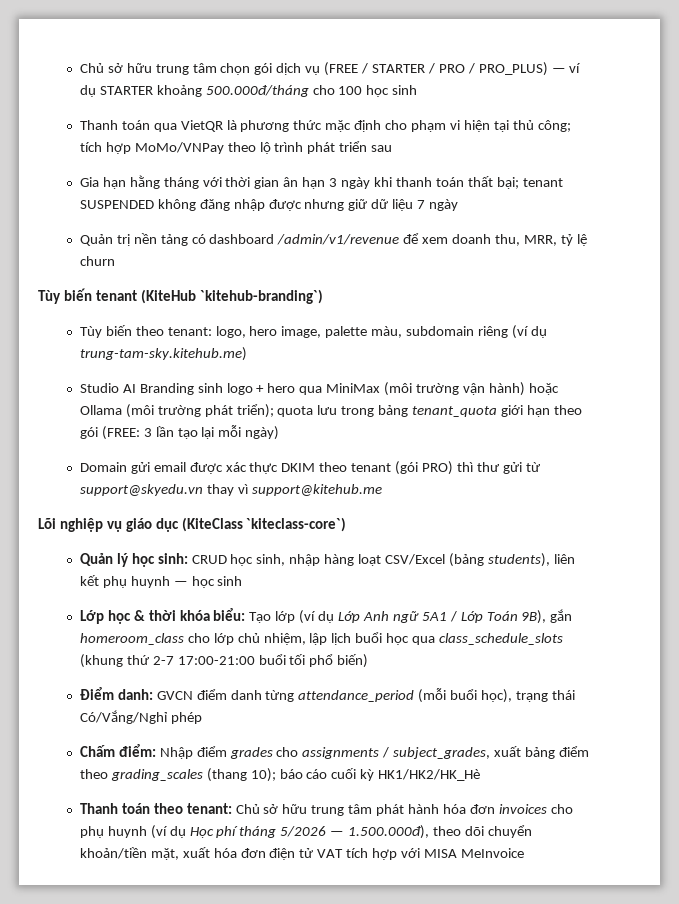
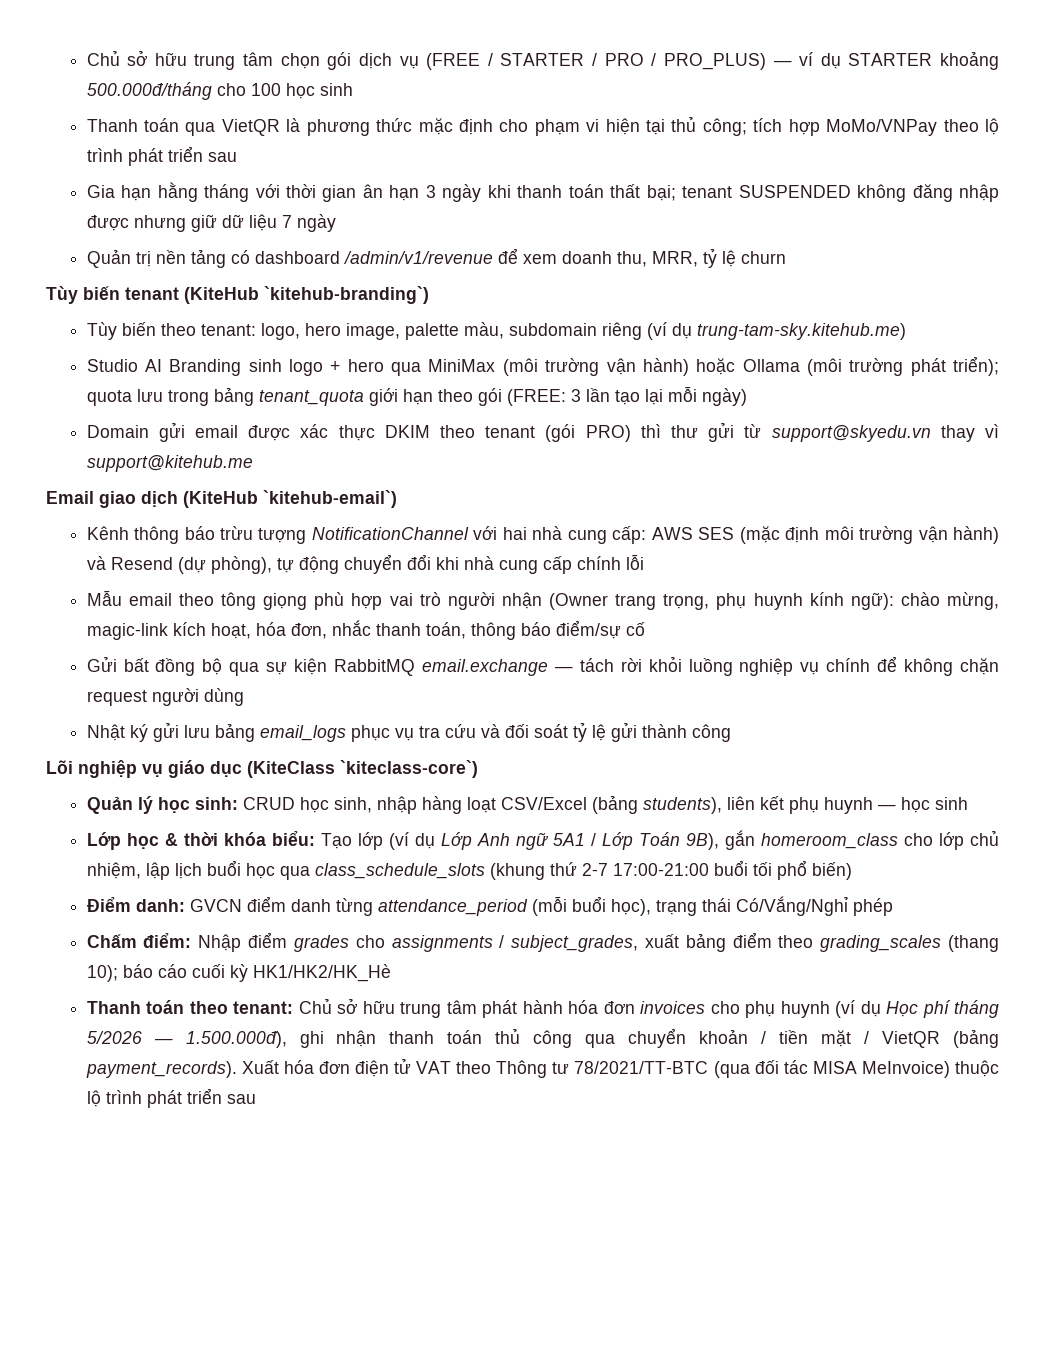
(382, 490) none -> [46,490,397,508] [86,526,999,544] [86,554,644,574] [86,590,999,610] [86,620,645,640] [86,656,999,676] [86,688,244,706] [86,722,731,742] // Email giao dịch (KiteHub `kitehub-email`) // Kênh thông báo trừu tượng NotificationChannel với hai nhà cung cấp: AWS SES (mặc định môi trường vận hành) và Resend (dự phòng), tự động chuyển đổi khi nhà cung cấp chính lỗi // Mẫu email theo tông giọng phù hợp vai trò người nhận (Owner trang trọng, phụ huynh kính ngữ): chào mừng, magic-link kích hoạt, hóa đơn, nhắc thanh toán, thông báo điểm/sự cố // Gửi bất đồng bộ qua sự kiện RabbitMQ email.exchange — tách rời khỏi luồng nghiệp vụ chính để không chặn request người dùng // Nhật ký gửi lưu bảng email_logs phục vụ tra cứu và đối soát tỷ lệ gửi thành công
[433,825,532,838] [79,847,210,860] theo dõi chuyển khoản/tiền mặt, xuất -> [299,1028,999,1048] [85,1060,279,1078] ghi nhận thanh toán thủ công qua chuyển khoản / tiền mặt / VietQR (bảng payment_records). Xuất
[346,848,524,860] tích hợp với MISA MeInvoice -> [456,1060,1000,1078] [86,1088,256,1108] theo Thông tư 78/2021/TT-BTC (qua đối tác MISA MeInvoice) thuộc lộ trình phát triển sau

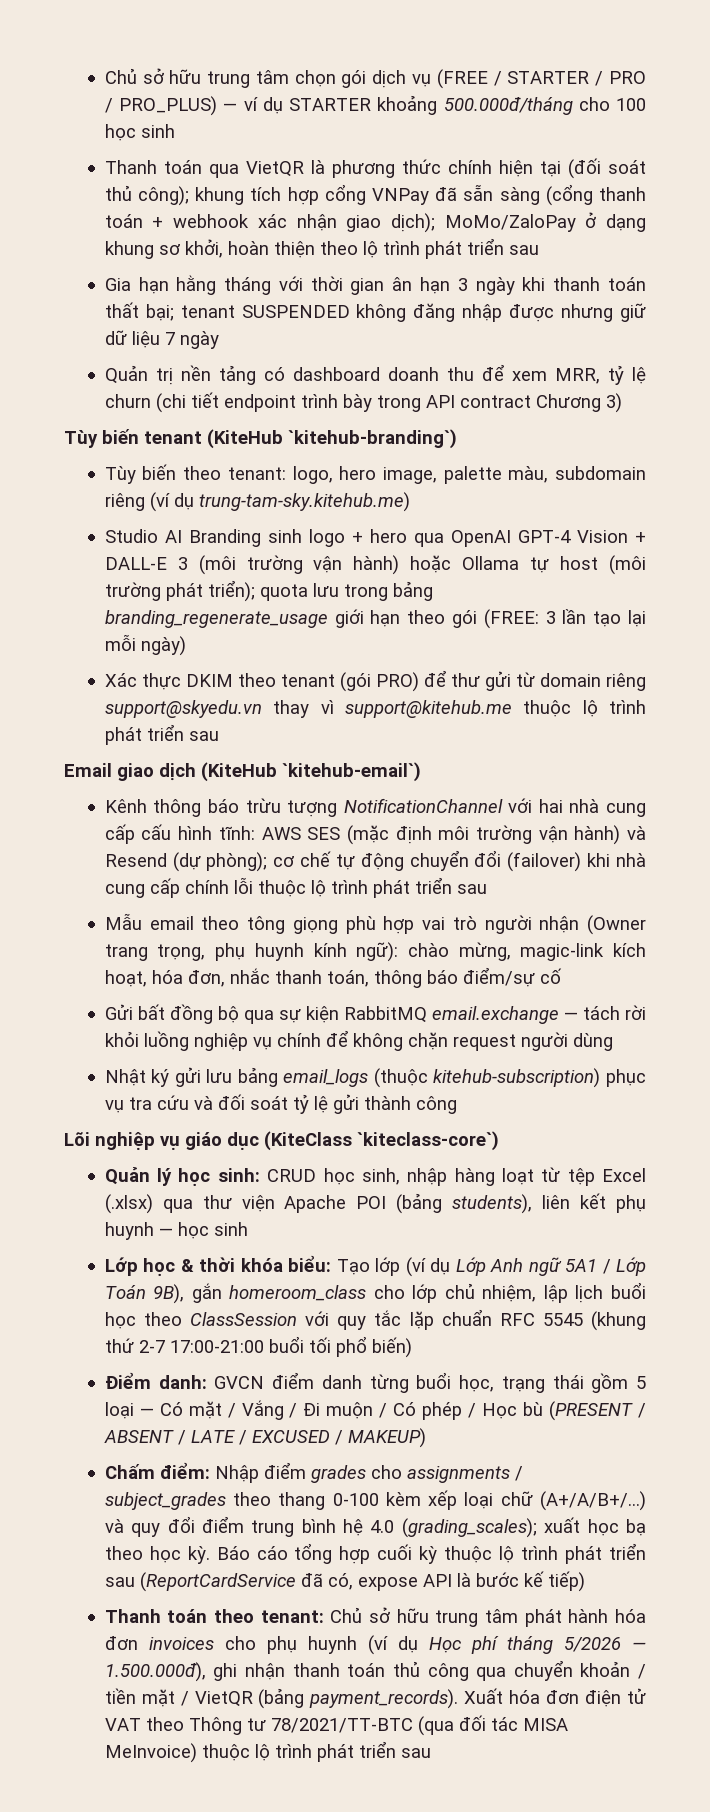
[418,116,938,136] mặc định cho phạm vi hiện tại thủ công; tích hợp MoMo/VNPay -> [447,158,647,179] [104,184,646,206] [104,212,646,233] [104,239,315,259] chính hiện tại (đối soát thủ công); khung tích hợp cổng VNPay đã sẵn sàng (cổng thanh toán + webhook xác nhận giao dịch); MoMo/ZaloPay ở dạng khung sơ khởi, hoàn thiện
[343,248,647,267] /admin/v1/revenue để xem doanh thu, -> [387,364,547,381] doanh thu để xem
(786, 257) none -> [155,392,622,413] (chi tiết endpoint trình bày trong API contract Chương 3)
[428,359,496,372] MiniMax -> [450,530,647,547] [104,557,188,570] OpenAI GPT-4 Vision + DALL-E 3
(800, 365) none -> [530,556,599,573] tự host
[258,390,364,406] tenant_quota -> [104,610,328,628] branding_regenerate_usage
[86,422,329,442] Domain gửi email được xác -> [104,673,137,687] Xác
[640,424,661,438] thì -> [423,670,446,687] để
(762, 431) none -> [539,673,646,691] domain riêng
(253, 463) none -> [523,700,647,717] [104,724,219,745] thuộc lộ trình phát triển sau
[612,526,647,544] cấp: -> [104,824,255,844] cấp cấu hình tĩnh:
[210,556,272,574] phòng), -> [206,851,332,872] phòng); cơ chế
(431, 562) none -> [507,852,582,872] (failover)
(644, 562) none -> [257,877,487,898] thuộc lộ trình phát triển sau
(346, 733) none -> [373,1068,601,1088] (thuộc kitehub-subscription)
[500,797,587,810] CSV/Excel -> [541,1167,646,1186] [104,1194,387,1214] từ tệp Excel (.xlsx) qua thư viện Apache POI
[279,863,485,880] qua class_schedule_slots -> [143,1309,583,1330] theo ClassSession với quy tắc lặp chuẩn RFC 5545
[377,896,893,916] attendance_period (mỗi buổi học), trạng thái Có/Vắng/Nghỉ phép -> [416,1372,646,1393] [104,1400,646,1421] [103,1428,426,1448] buổi học, trạng thái gồm 5 loại — Có mặt / Vắng / Đi muộn / Có phép / Học bù (PRESENT / ABSENT / LATE / EXCUSED / MAKEUP)
[511,932,1000,952] [86,964,391,982] subject_grades, xuất bảng điểm theo grading_scales (thang 10); báo cáo cuối kỳ HK1/HK2/HK_Hè -> [104,1490,646,1511] [104,1516,646,1538] [104,1543,647,1564] [104,1571,585,1592] subject_grades theo thang 0-100 kèm xếp loại chữ (A+/A/B+/...) và quy đổi điểm trung bình hệ 4.0 (grading_scales); xuất học bạ theo học kỳ. Báo cáo tổng hợp cuối kỳ thuộc lộ trình phát triển sau (ReportCardService đã có, expose API là bước kế tiếp)

